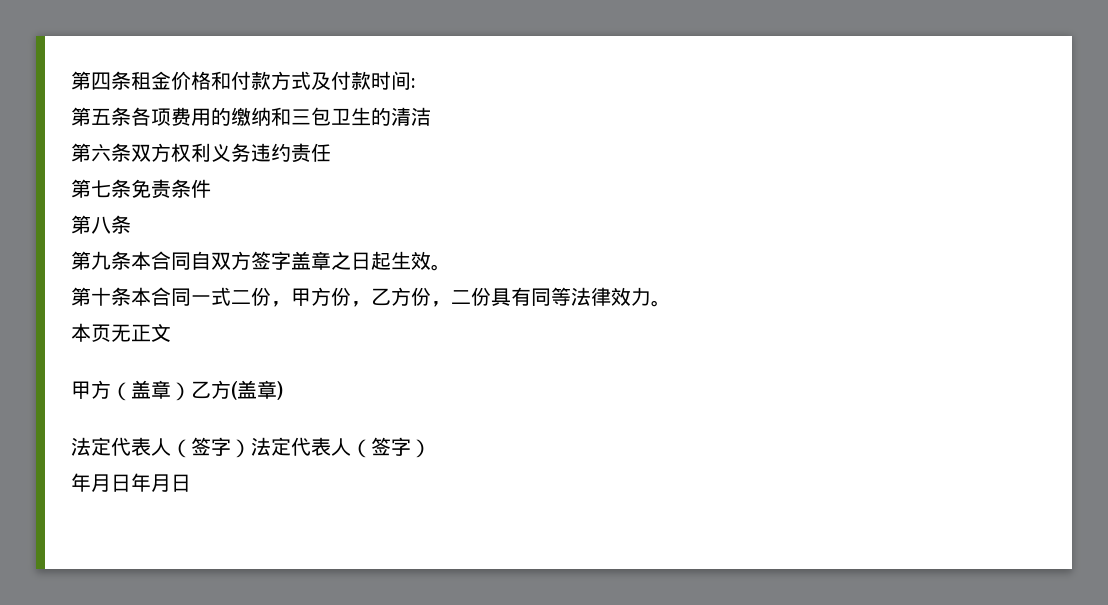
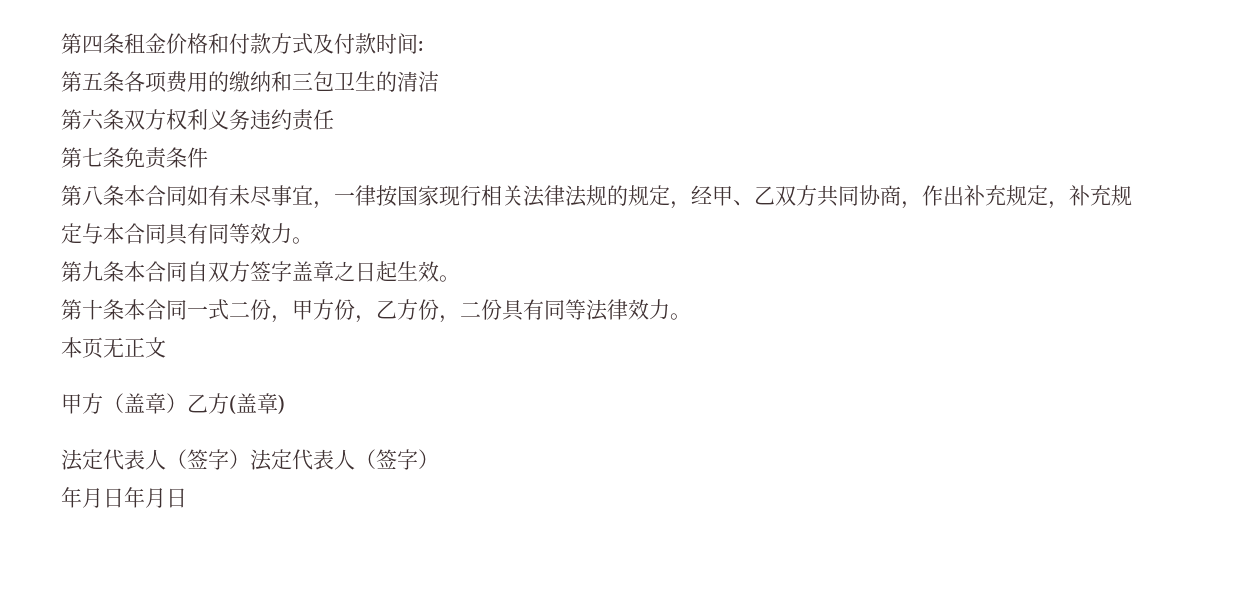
(131, 224) none -> [124,185,1132,209] [61,223,313,245] 本合同如有未尽事宜，一律按国家现行相关法律法规的规定，经甲、乙双方共同协商，作出补充规定，补充规定与本合同具有同等效力。

